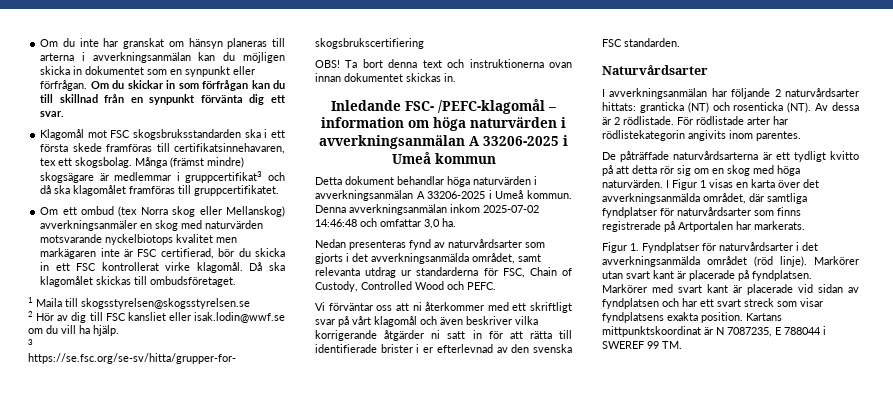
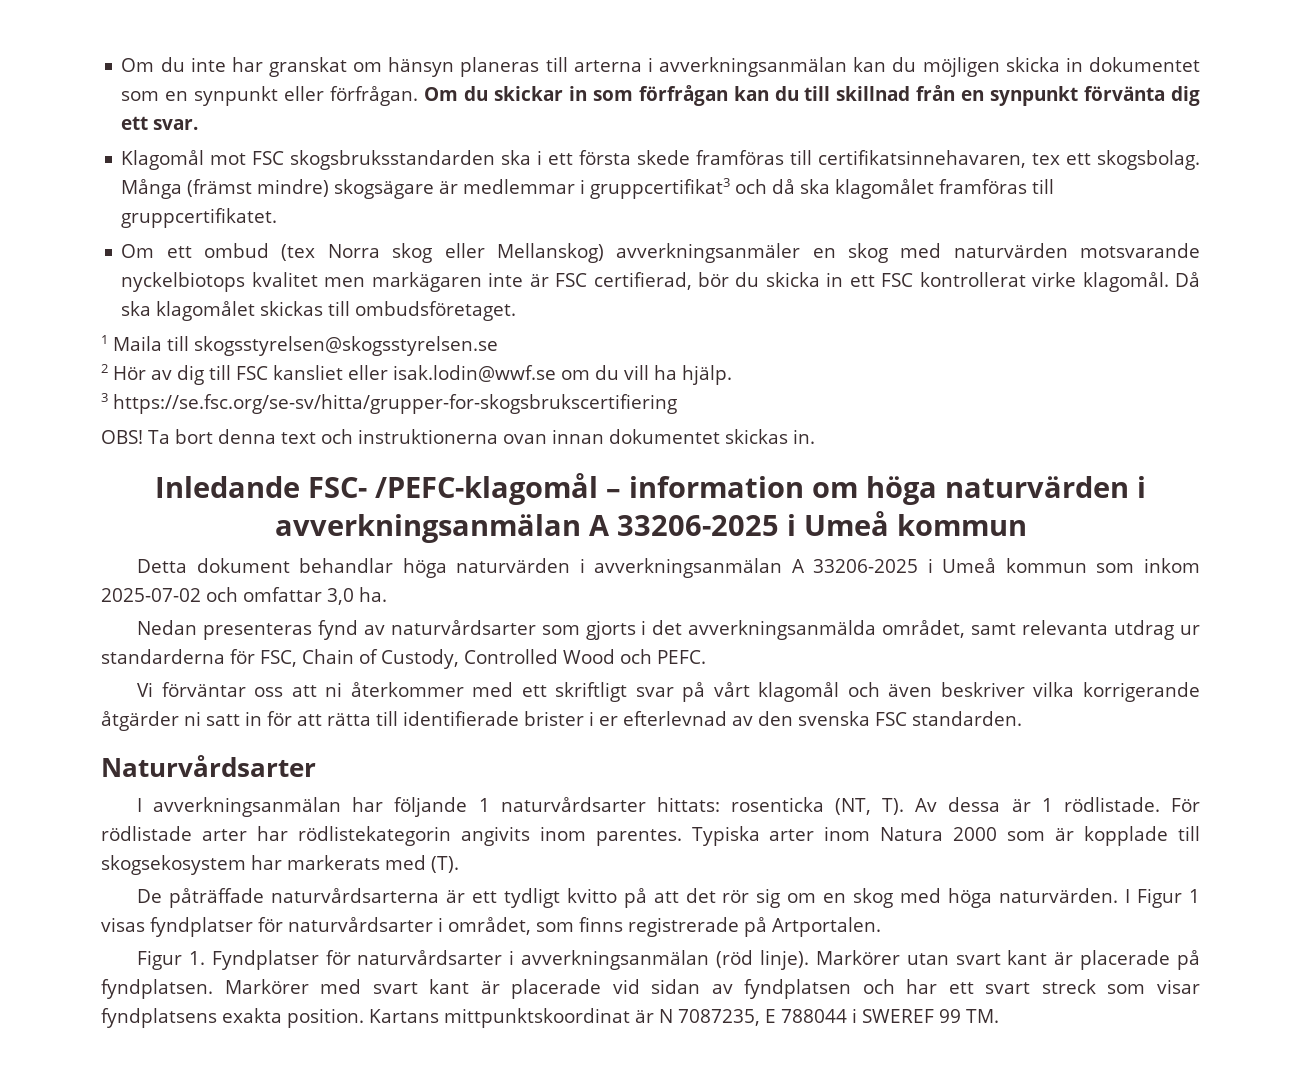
[527,190,572,199] [315,204,447,215] kommun. Denna avverkningsanmälan -> [1005,558,1135,573] kommun som
[315,219,357,227] 14:46:48 -> (201, 595) none
[774,89,781,97] 2 -> [478,798,490,812] 1
[639,102,812,113] granticka (NT) och rosenticka (NT). -> [730,797,905,815] rosenticka (NT, T).
[614,117,620,125] 2 -> [1041,798,1053,812] 1
(801, 136) none -> [691,826,1200,846] [101,855,459,875] Typiska arter inom Natura 2000 som är kopplade till skogsekosystem har markerats med (T).
[632,165,657,174] detta -> [685,888,716,903] det
[736,179,819,188] [602,193,807,204] en karta över det avverkningsanmälda området, där samtliga -> (145, 924) none
(751, 211) none -> [438,917,531,935] i området,
[678,221,805,232] Artportalen har markerats. -> [772,917,881,937] Artportalen.
[802,242,818,251] [602,256,747,267] det avverkningsanmälda området -> [521,950,710,970] avverkningsanmälan

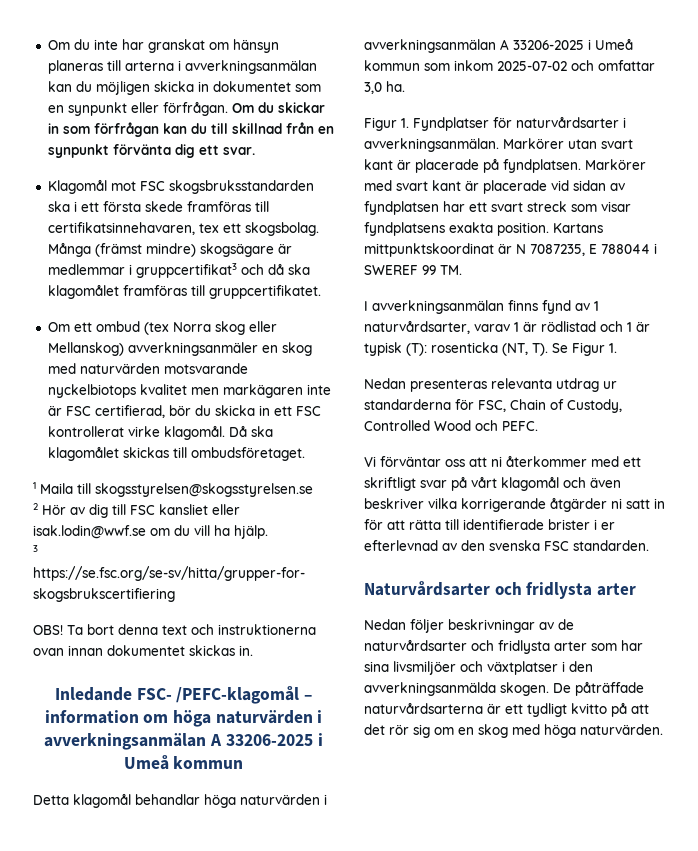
[196,558,290,573] dokument -> [73,793,131,808] klagomål
[136,620,1017,640] Nedan presenteras fynd av naturvårdsarter som gjorts i det avverkningsanmälda området, samt -> [364,116,626,131] [364,138,633,152] [364,158,646,173] [364,180,625,194] [364,201,631,215] [364,222,603,236] [364,243,657,257] [364,265,462,275] [364,300,599,314] [364,320,650,334] [364,342,617,356] [364,378,487,392] Figur 1. Fyndplatser för naturvårdsarter i avverkningsanmälan. Markörer utan svart kant är placerade på fyndplatsen. Markörer med svart kant är placerade vid sidan av fyndplatsen har ett svart streck som visar fyndplatsens exakta position. Kartans mittpunktskoordinat är N 7087235, E 788044 i SWEREF 99 TM. // I avverkningsanmälan finns fynd av 1 naturvårdsarter, varav 1 är rödlistad och 1 är typisk (T): rosenticka (NT, T). Se Figur 1. // Nedan presenteras
[136,797,1200,817] [101,826,1200,846] [101,855,459,875] // I avverkningsanmälan har följande 1 naturvårdsarter hittats: rosenticka (NT, T). Av dessa är 1 rödlistade. För rödlistade arter har rödlistekategorin angivits inom parentes. Typiska arter inom Natura 2000 som är kopplade till skogsekosystem har markerats med (T). // -> [494,582,636,599] [364,619,574,633] [364,639,643,654] [364,661,593,675] [364,682,549,696] och fridlysta arter // Nedan följer beskrivningar av de naturvårdsarter och fridlysta arter som har sina livsmiljöer och växtplatser i den avverkningsanmälda skogen.
[1125,888,1201,908] [101,917,881,937] [136,950,1200,970] [101,979,1200,999] [101,1008,999,1028] I Figur 1 visas fyndplatser för naturvårdsarter i området, som finns registrerade på Artportalen. // Figur 1. Fyndplatser för naturvårdsarter i avverkningsanmälan (röd linje). Markörer utan svart kant är placerade på fyndplatsen. Markörer med svart kant är placerade vid sidan av fyndplatsen och har ett svart streck som visar fyndplatsens exakta position. Kartans mittpunktskoordinat är N 7087235, E 788044 i SWEREF 99 TM. -> (663, 729) none

